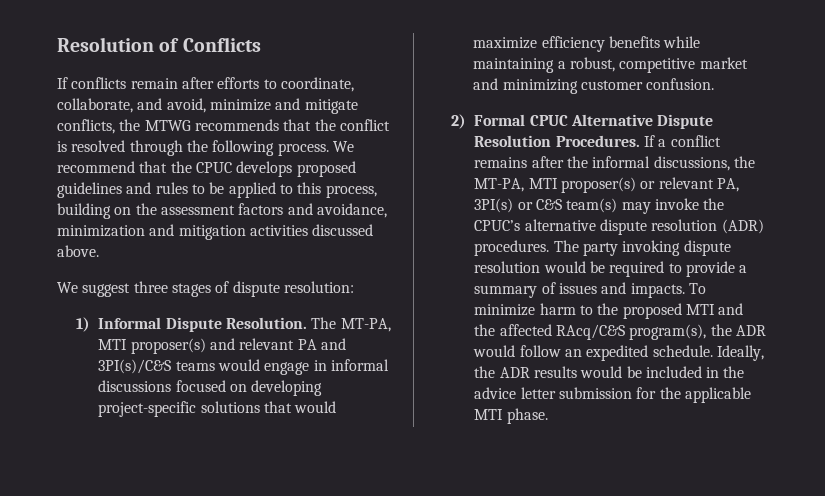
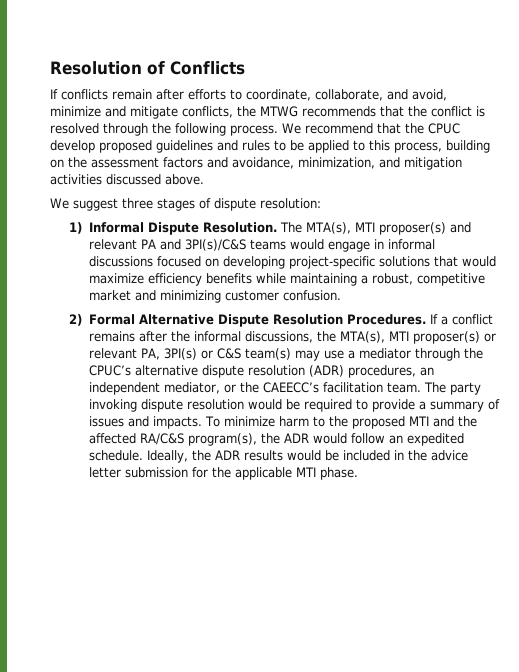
[236,161,293,177] develops -> [50,140,95,153] develop
[57,225,145,237] minimization -> [298,157,375,169] minimization,
[340,318,391,332] MT-PA, -> [305,222,351,234] MTA(s),
[529,115,568,126] CPUC -> (135, 319) none
[474,178,525,192] MT-PA, -> [339,331,385,343] MTA(s),
[654,198,699,210] invoke -> [323,348,460,361] use a mediator through
[474,240,550,256] procedures. -> [347,365,434,378] [88,382,421,395] procedures, an independent mediator, or the CAEECC’s facilitation team.
[555,324,625,340] RAcq/C&S -> [139,433,184,445] RA/C&S

